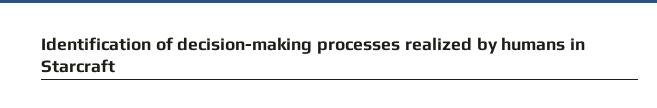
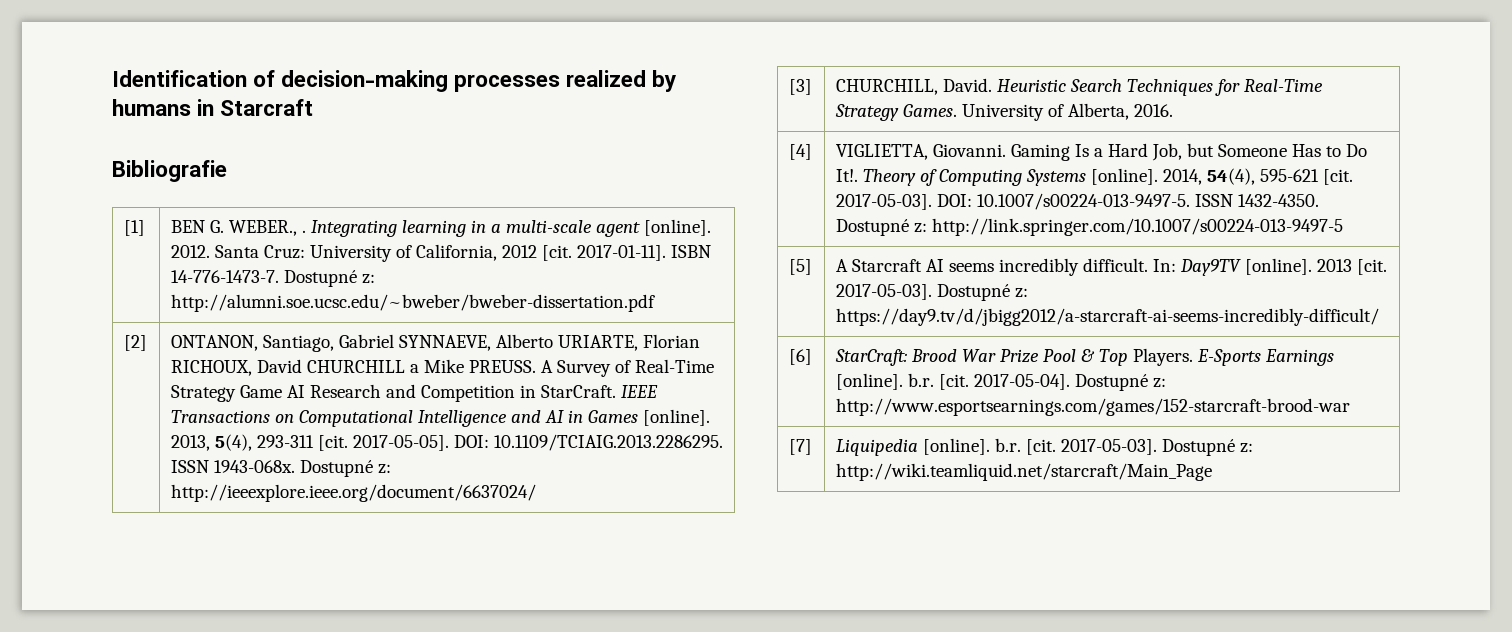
(115, 66) none -> [112,160,227,182] [123,220,145,236] [170,219,711,237] [170,244,711,262] [170,270,375,287] [170,294,655,312] [123,335,147,351] [170,334,700,352] [170,359,714,377] [170,384,658,402] [170,409,710,427] [170,434,723,451] [170,460,391,477] [170,484,536,502] [788,79,812,95] [835,78,1323,96] [834,103,1173,121] [788,144,812,160] [835,143,1367,161] [835,168,1353,186] [835,193,1319,210] [835,218,1343,236] [788,259,812,275] [835,258,1387,276] [835,284,1028,301] [835,308,1379,326] [788,349,812,365] [834,348,1334,366] [835,373,1166,391] [835,398,1350,416] [788,439,812,455] [835,438,1253,456] [835,463,1212,481] // Bibliografie // [1] | BEN G. WEBER., . Integrating learning in a multi-scale agent [online]. 2012. Santa Cruz: University of California, 2012 [cit. 2017-01-11]. ISBN 14-776-1473-7. Dostupné z: http://alumni.soe.ucsc.edu/~bweber/bweber-dissertation.pdf // [2] | ONTANON, Santiago, Gabriel SYNNAEVE, Alberto URIARTE, Florian RICHOUX, David CHURCHILL a Mike PREUSS. A Survey of Real-Time Strategy Game AI Research and Competition in StarCraft. IEEE Transactions on Computational Intelligence and AI in Games [online]. 2013, 5(4), 293-311 [cit. 2017-05-05]. DOI: 10.1109/TCIAIG.2013.2286295. ISSN 1943-068x. Dostupné z: http://ieeexplore.ieee.org/document/6637024/ // [3] | CHURCHILL, David. Heuristic Search Techniques for Real-Time Strategy Games. University of Alberta, 2016. // [4] | VIGLIETTA, Giovanni. Gaming Is a Hard Job, but Someone Has to Do It!. Theory of Computing Systems [online]. 2014, 54(4), 595-621 [cit. 2017-05-03]. DOI: 10.1007/s00224-013-9497-5. ISSN 1432-4350. Dostupné z: http://link.springer.com/10.1007/s00224-013-9497-5 // [5] | A Starcraft AI seems incredibly difficult. In: Day9TV [online]. 2013 [cit. 2017-05-03]. Dostupné z: https://day9.tv/d/jbigg2012/a-starcraft-ai-seems-incredibly-difficult/ // [6] | StarCraft: Brood War Prize Pool & Top Players. E-Sports Earnings [online]. b.r. [cit. 2017-05-04]. Dostupné z: http://www.esportsearnings.com/games/152-starcraft-brood-war // [7] | Liquipedia [online]. b.r. [cit. 2017-05-03]. Dostupné z: http://wiki.teamliquid.net/starcraft/Main_Page

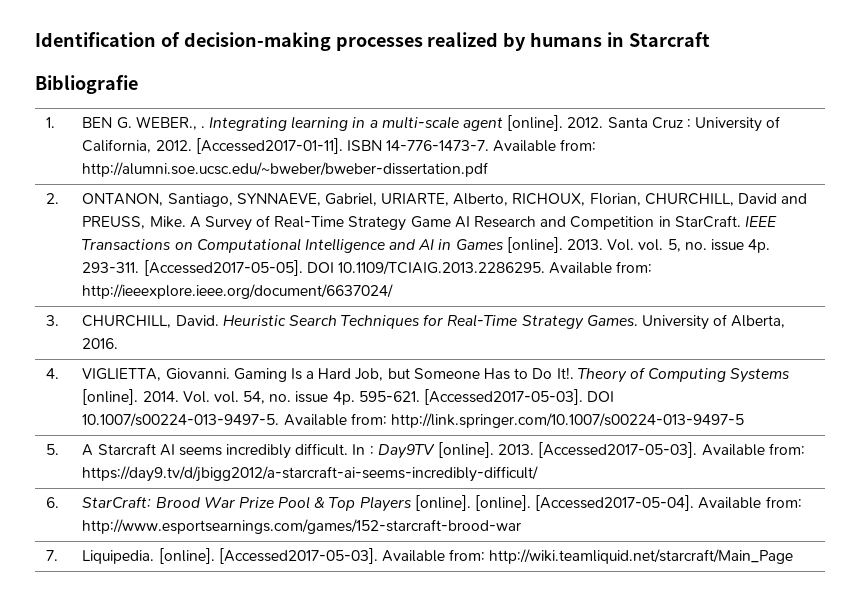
[123,220,145,236] [1] -> [46,117,56,128] 1.
[263,245,305,259] Cruz: -> [651,117,691,129] Cruz :
[501,245,711,261] [170,270,375,287] 2012 [cit. 2017-01-11]. ISBN 14-776-1473-7. Dostupné z: -> [155,138,597,154] 2012. [Accessed2017-01-11]. ISBN 14-776-1473-7. Available from:
[123,335,147,351] [2] -> [46,193,60,204] 2.
[338,334,700,351] [170,359,536,376] Gabriel SYNNAEVE, Alberto URIARTE, Florian RICHOUX, David CHURCHILL a Mike PREUSS. -> [236,193,808,206] [82,216,186,229] SYNNAEVE, Gabriel, URIARTE, Alberto, RICHOUX, Florian, CHURCHILL, David and PREUSS, Mike.
[170,434,723,451] [170,460,391,477] 2013, 5(4), 293-311 [cit. 2017-05-05]. DOI: 10.1109/TCIAIG.2013.2286295. ISSN 1943-068x. Dostupné z: -> [567,239,771,253] [82,260,653,276] 2013. Vol. vol. 5, no. issue 4p. 293-311. [Accessed2017-05-05]. DOI 10.1109/TCIAIG.2013.2286295. Available from:
[788,79,812,95] [3] -> [46,315,60,326] 3.
[788,144,812,160] [4] -> [46,368,60,379] 4.
[1162,168,1353,185] [835,193,1319,210] [835,219,927,236] 2014, 54(4), 595-621 [cit. 2017-05-03]. DOI: 10.1007/s00224-013-9497-5. ISSN 1432-4350. Dostupné z: -> [142,389,615,405] [82,413,387,427] 2014. Vol. vol. 54, no. issue 4p. 595-621. [Accessed2017-05-03]. DOI 10.1007/s00224-013-9497-5. Available from:
[788,259,812,275] [5] -> [46,444,60,455] 5.
[1152,258,1387,276] [835,284,1028,301] In: Day9TV [online]. 2013 [cit. 2017-05-03]. Dostupné z: -> [352,442,805,459] In : Day9TV [online]. 2013. [Accessed2017-05-03]. Available from:
[788,349,812,365] [6] -> [46,497,60,508] 6.
[1132,348,1334,366] [835,373,1166,391] [835,398,1350,416] [788,439,812,455] [835,438,1253,456] Players. E-Sports Earnings [online]. b.r. [cit. 2017-05-04]. Dostupné z: http://www.esportsearnings.com/games/152-starcraft-brood-war // [7] | Liquipedia [online]. b.r. [cit. 2017-05-03]. Dostupné z: -> [359,495,802,512] [82,519,522,534] [46,550,59,561] [82,548,486,564] Players [online]. [online]. [Accessed2017-05-04]. Available from: http://www.esportsearnings.com/games/152-starcraft-brood-war // 7. | Liquipedia. [online]. [Accessed2017-05-03]. Available from:

